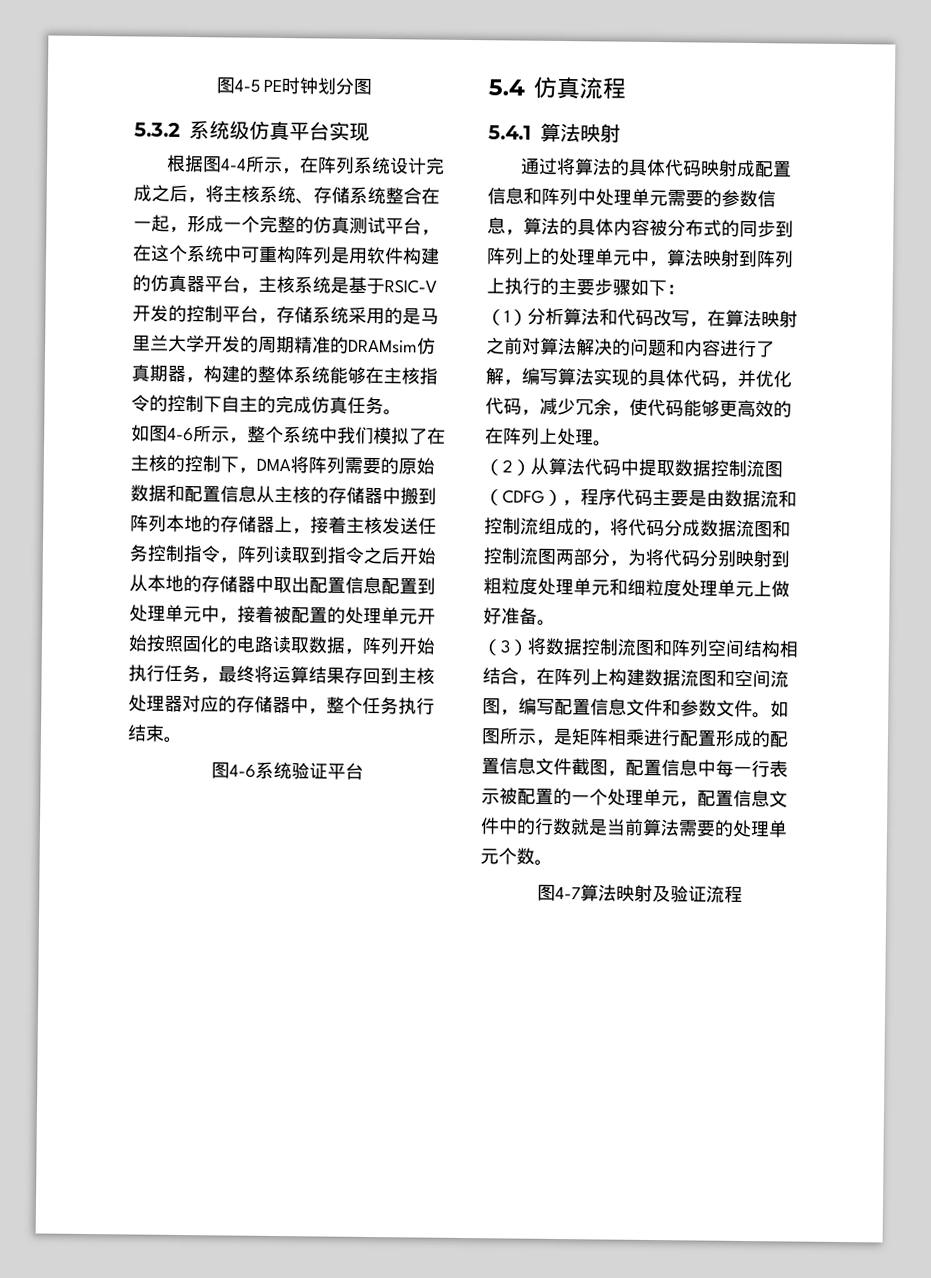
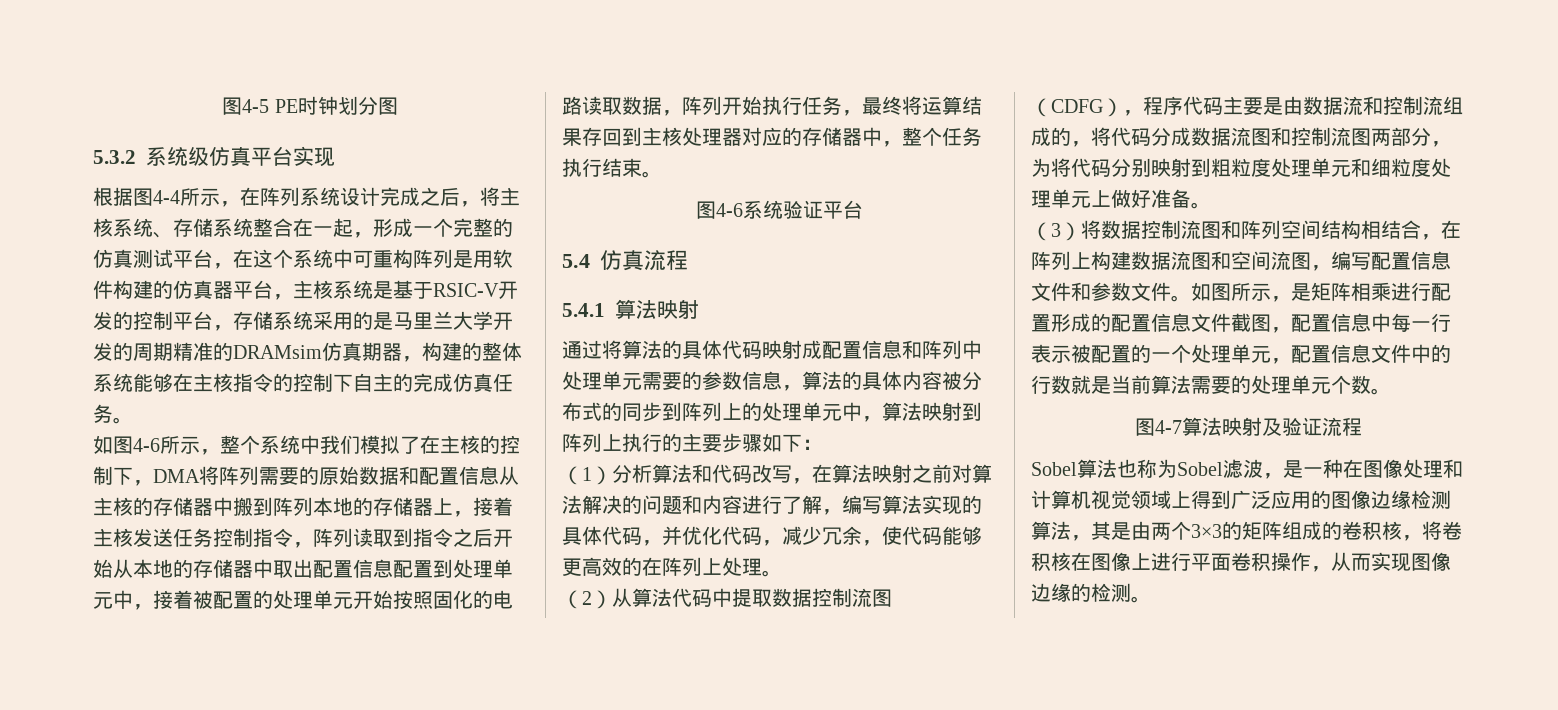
(743, 894) none -> [1031,459,1463,479] [1031,490,1451,510] [1031,521,1462,541] [1031,552,1451,572] [1031,583,1151,603] // Sobel算法也称为Sobel滤波，是一种在图像处理和计算机视觉领域上得到广泛应用的图像边缘检测算法，其是由两个3×3的矩阵组成的卷积核，将卷积核在图像上进行平面卷积操作，从而实现图像边缘的检测。

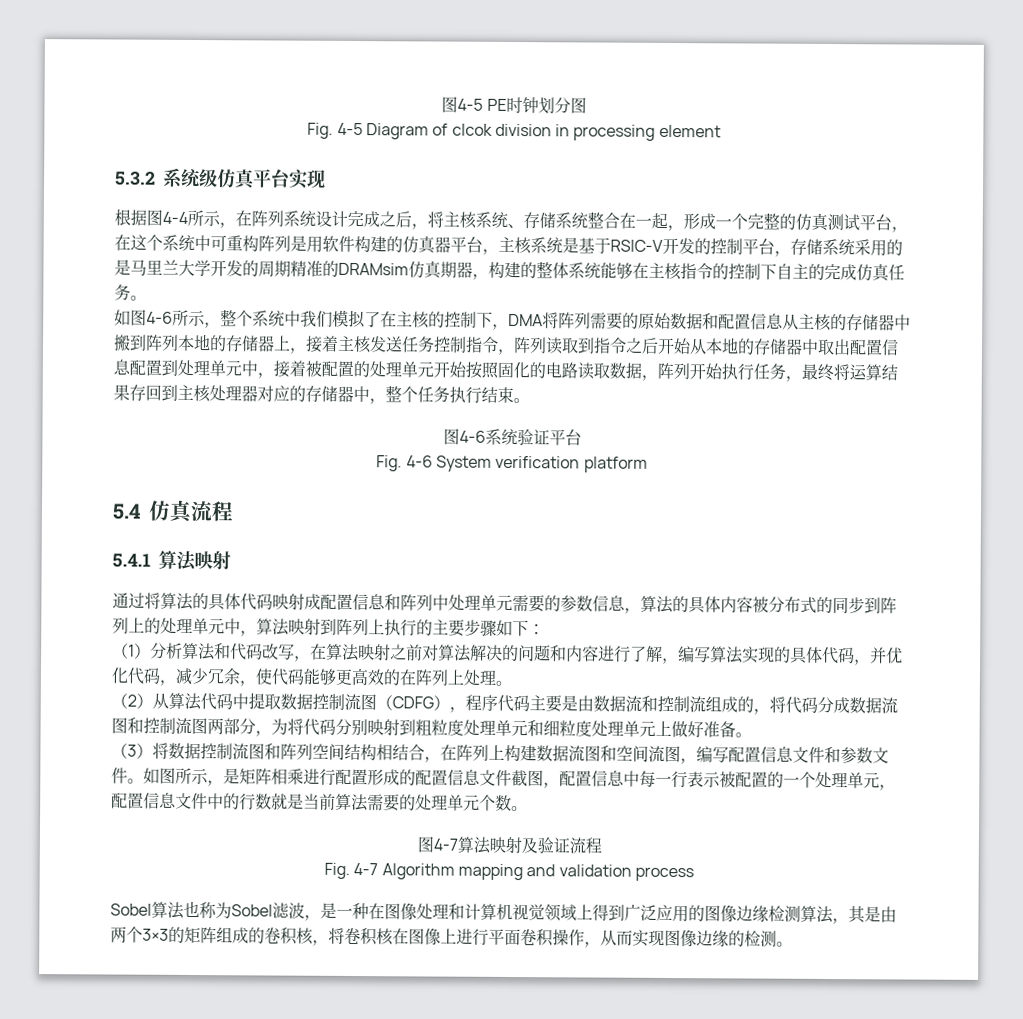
(398, 106) none -> [307,122,721,141] // Fig. 4-5 Diagram of clcok division in processing element
(863, 209) none -> [376,455,648,473] // Fig. 4-6 System verification platform
(1362, 426) none -> [324,862,694,882] // Fig. 4-7 Algorithm mapping and validation process

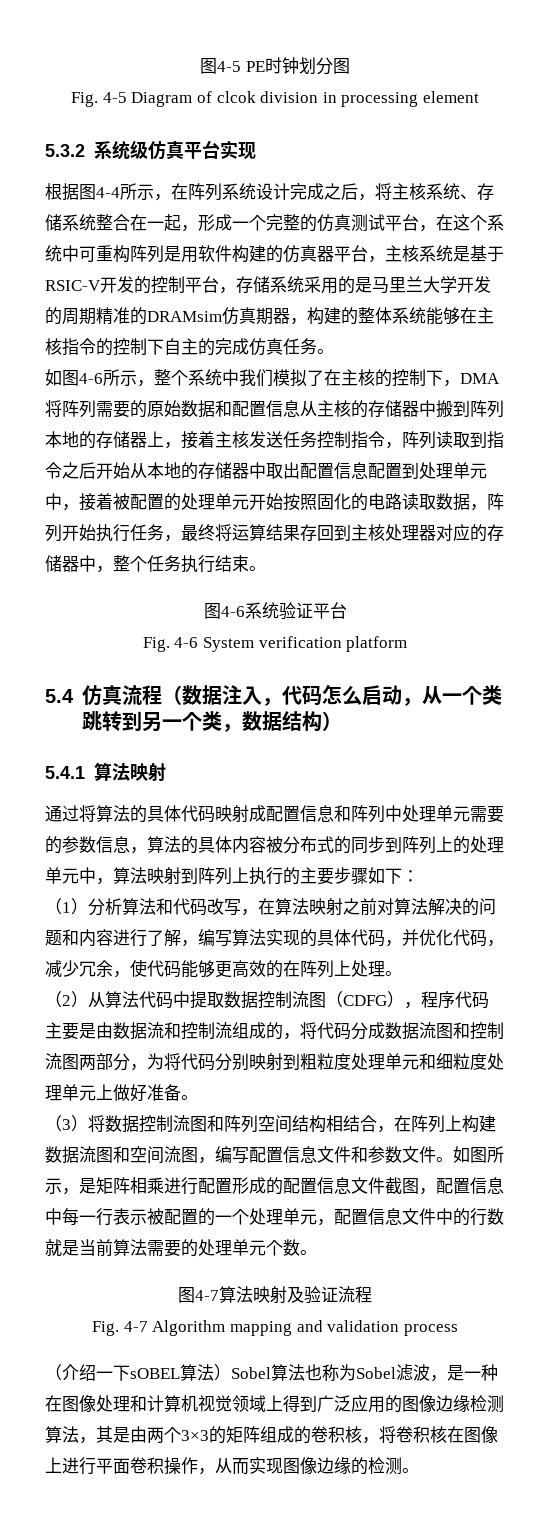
(234, 511) none -> [161,685,502,706] [81,711,342,732] （数据注入，代码怎么启动，从一个类跳转到另一个类，数据结构）
(694, 874) none -> [45,1364,231,1381] （介绍一下sOBEL算法）

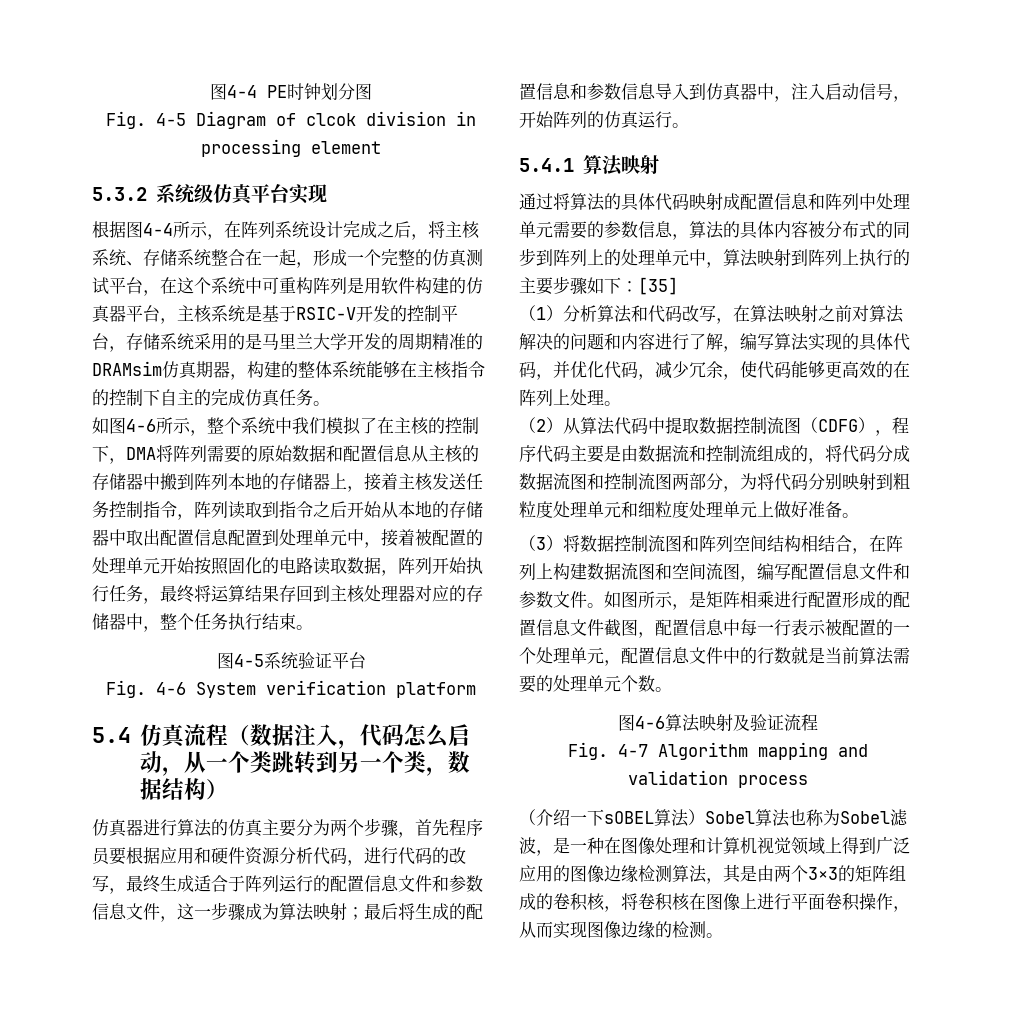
[200,58,242,74] 图4-5 -> [210,83,257,100] 图4-4
[220,606,245,617] 4-6 -> [233,654,264,667] 4-5
(342, 721) none -> [92,818,483,838] [92,847,466,866] [92,875,483,894] [92,902,483,922] [519,83,910,102] [519,111,689,129] // 仿真器进行算法的仿真主要分为两个步骤，首先程序员要根据应用和硬件资源分析代码，进行代码的改写，最终生成适合于阵列运行的配置信息文件和参数信息文件，这一步骤成为算法映射；最后将生成的配置信息和参数信息导入到仿真器中，注入启动信号，开始阵列的仿真运行。
(419, 876) none -> [638,277,678,295] [35]
[195,1290,219,1301] 4-7 -> [635,716,665,729] 4-6

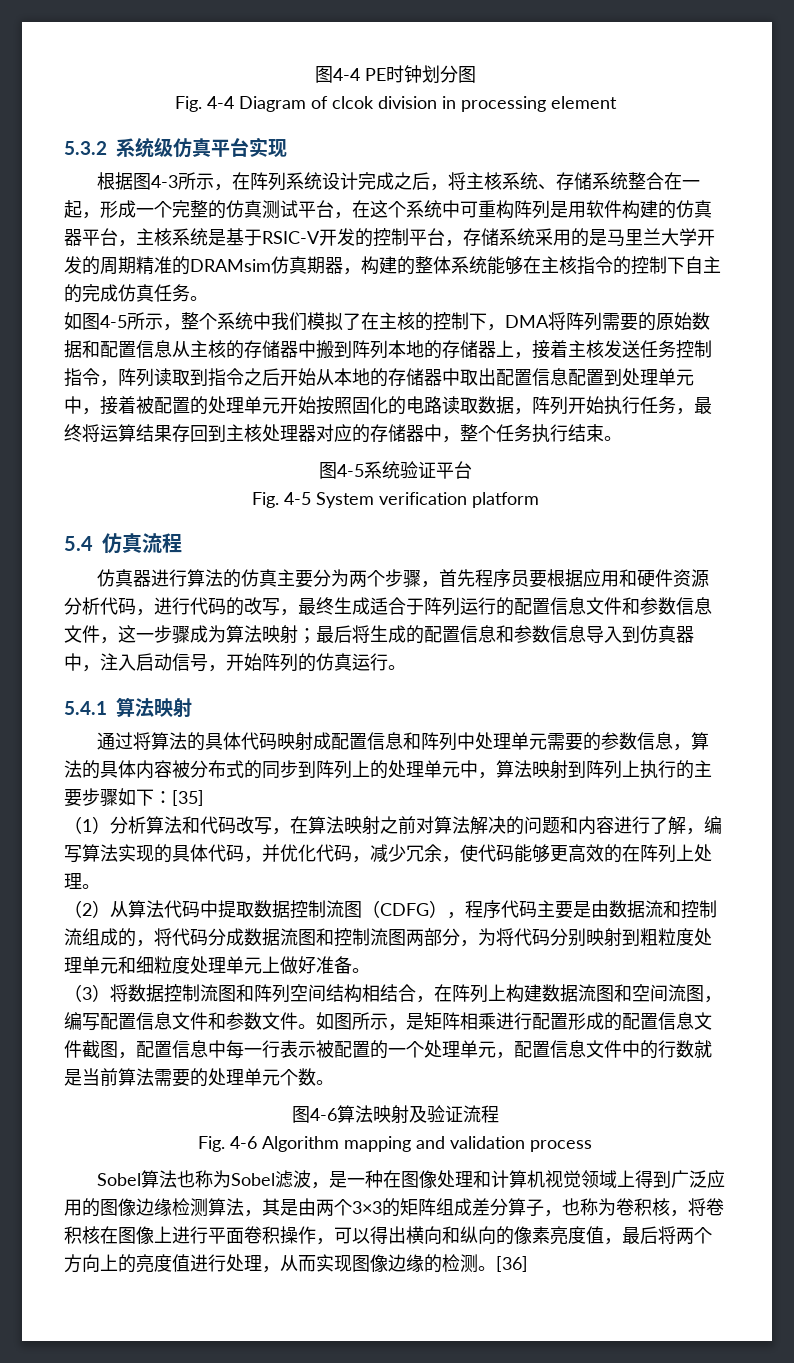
[156,113,186,126] 4-5 -> [206,96,234,109] 4-4
[143,223,173,236] 4-4 -> [150,175,178,188] 4-3
[126,419,156,432] 4-6 -> [100,315,127,328] 4-5
[156,682,186,695] 4-6 -> [283,492,311,505] 4-5
[227,724,470,749] [139,751,470,776] [139,778,228,800] （数据注入，代码怎么启动，从一个类跳转到另一个类，数据结构） -> (182, 543) none
[618,744,648,757] 4-7 -> [230,1136,257,1149] 4-6
[519,809,705,827] （介绍一下sOBEL算法） -> (592, 1146) none
[536,893,553,910] 的 -> [472,1198,616,1217] 差分算子，也称为
(910, 909) none -> [334,1226,712,1245] [64,1254,280,1273] 可以得出横向和纵向的像素亮度值，最后将两个方向上的亮度值进行处理，
(723, 935) none -> [496,1256,528,1272] [36]

